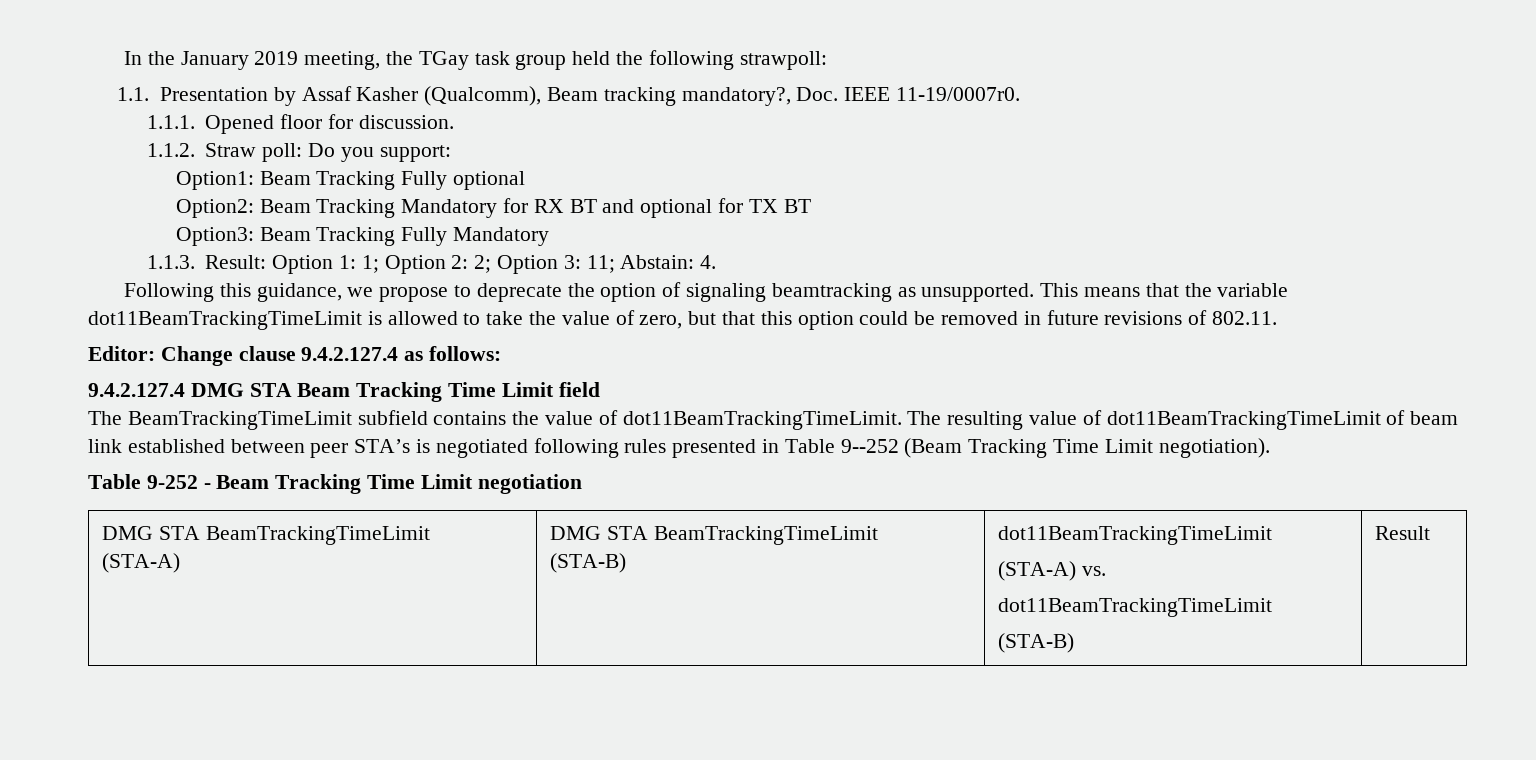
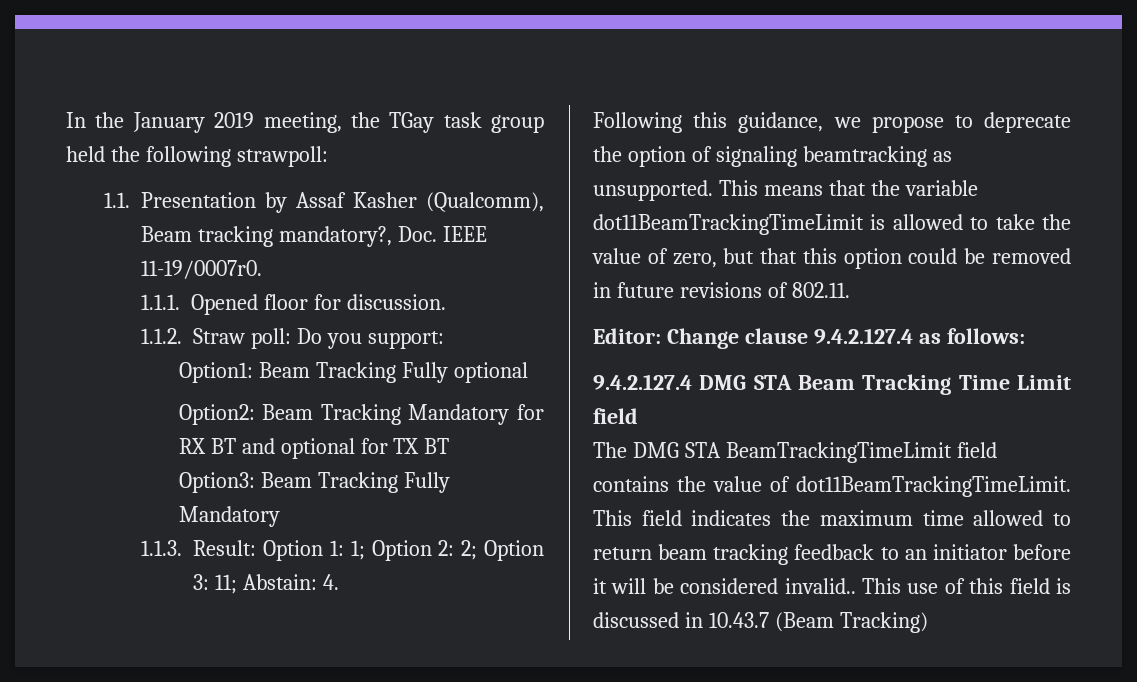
[127,410,428,430] BeamTrackingTimeLimit subfield -> [632,442,997,463] DMG STA BeamTrackingTimeLimit field
[907,410,1459,430] [88,438,1270,458] [88,474,582,494] [101,526,430,545] [101,553,180,573] [549,526,878,545] [549,553,626,573] [997,526,1272,545] [997,561,1106,581] [997,598,1272,617] [997,633,1074,653] [1374,526,1430,540] The resulting value of dot11BeamTrackingTimeLimit of beam link established between peer STA’s is negotiated following rules presented in Table 9--252 (Beam Tracking Time Limit negotiation). // Table 9-252 - Beam Tracking Time Limit negotiation // DMG STA BeamTrackingTimeLimit // (STA-A) | DMG STA BeamTrackingTimeLimit // (STA-B) | dot11BeamTrackingTimeLimit // (STA-A) vs. // dot11BeamTrackingTimeLimit // (STA-B) | Result -> [593,510,1071,526] [593,544,1071,565] [593,578,1071,594] [593,612,928,633] This field indicates the maximum time allowed to return beam tracking feedback to an initiator before it will be considered invalid.. This use of this field is discussed in 10.43.7 (Beam Tracking)

